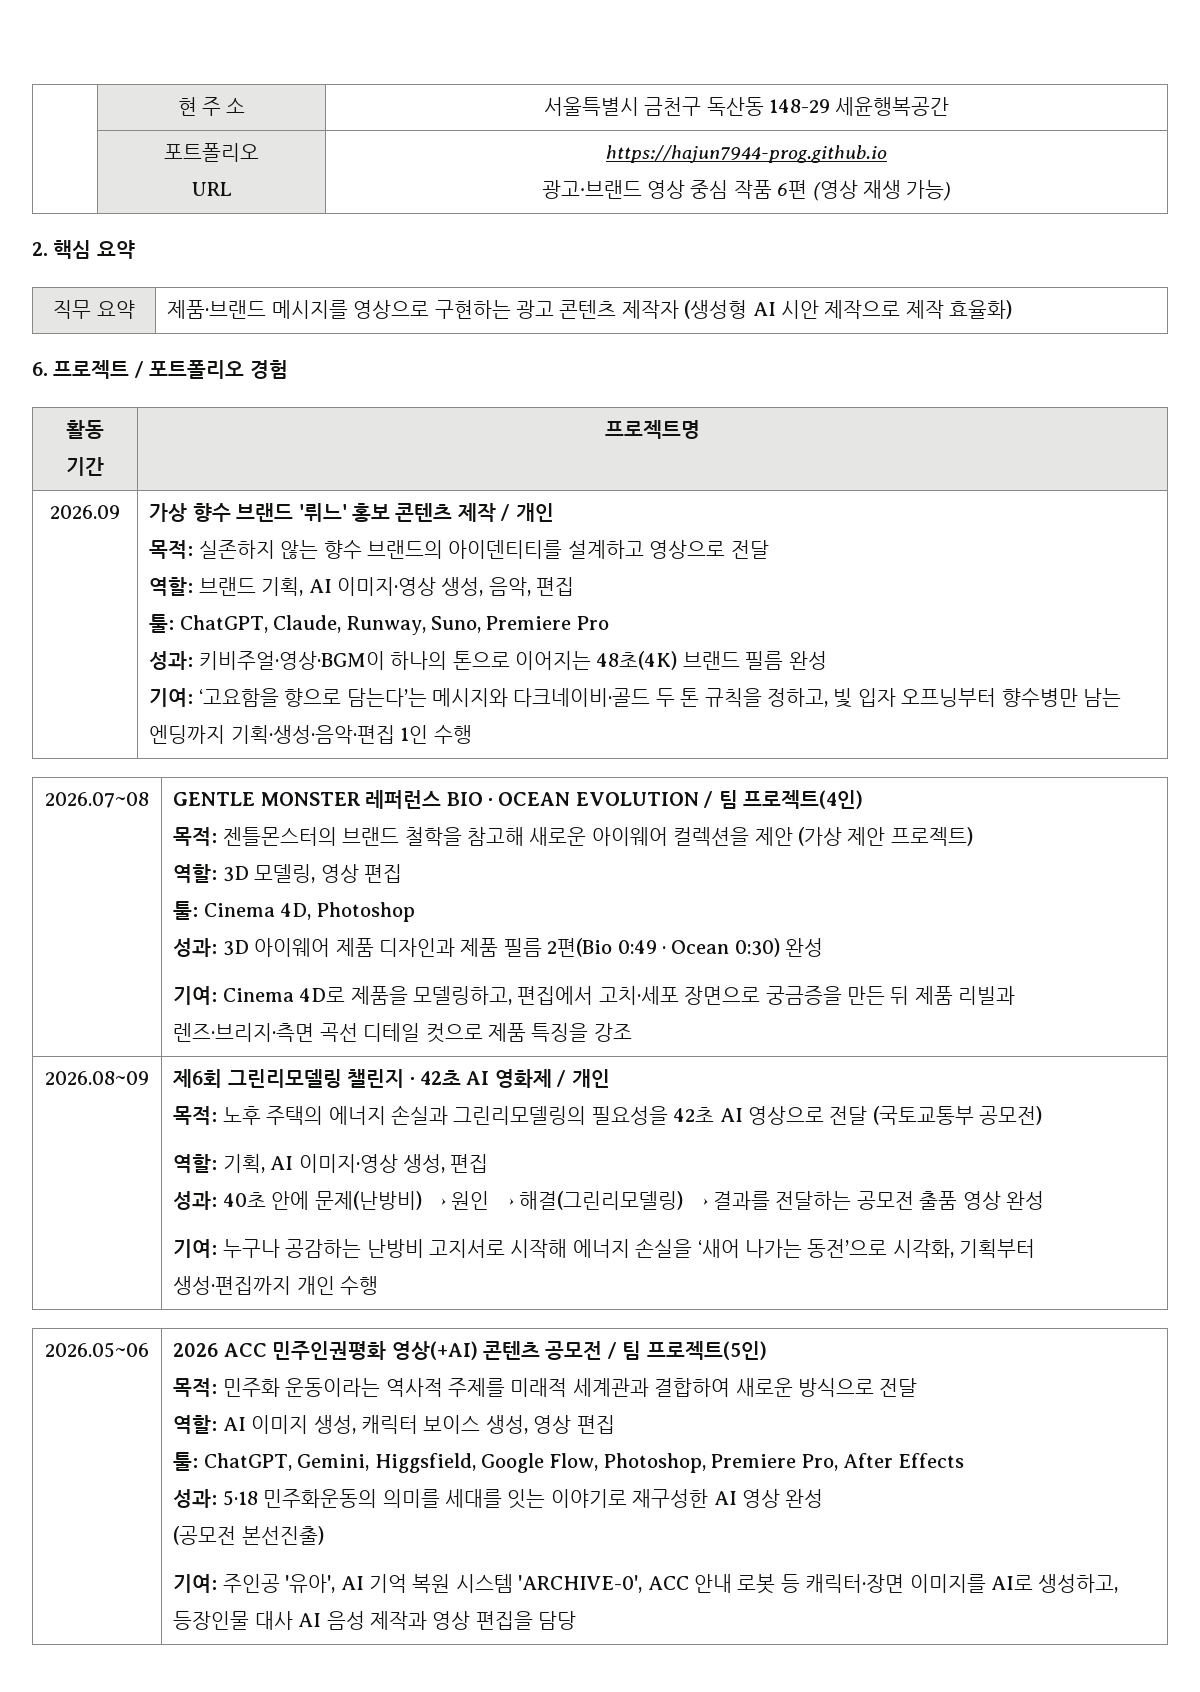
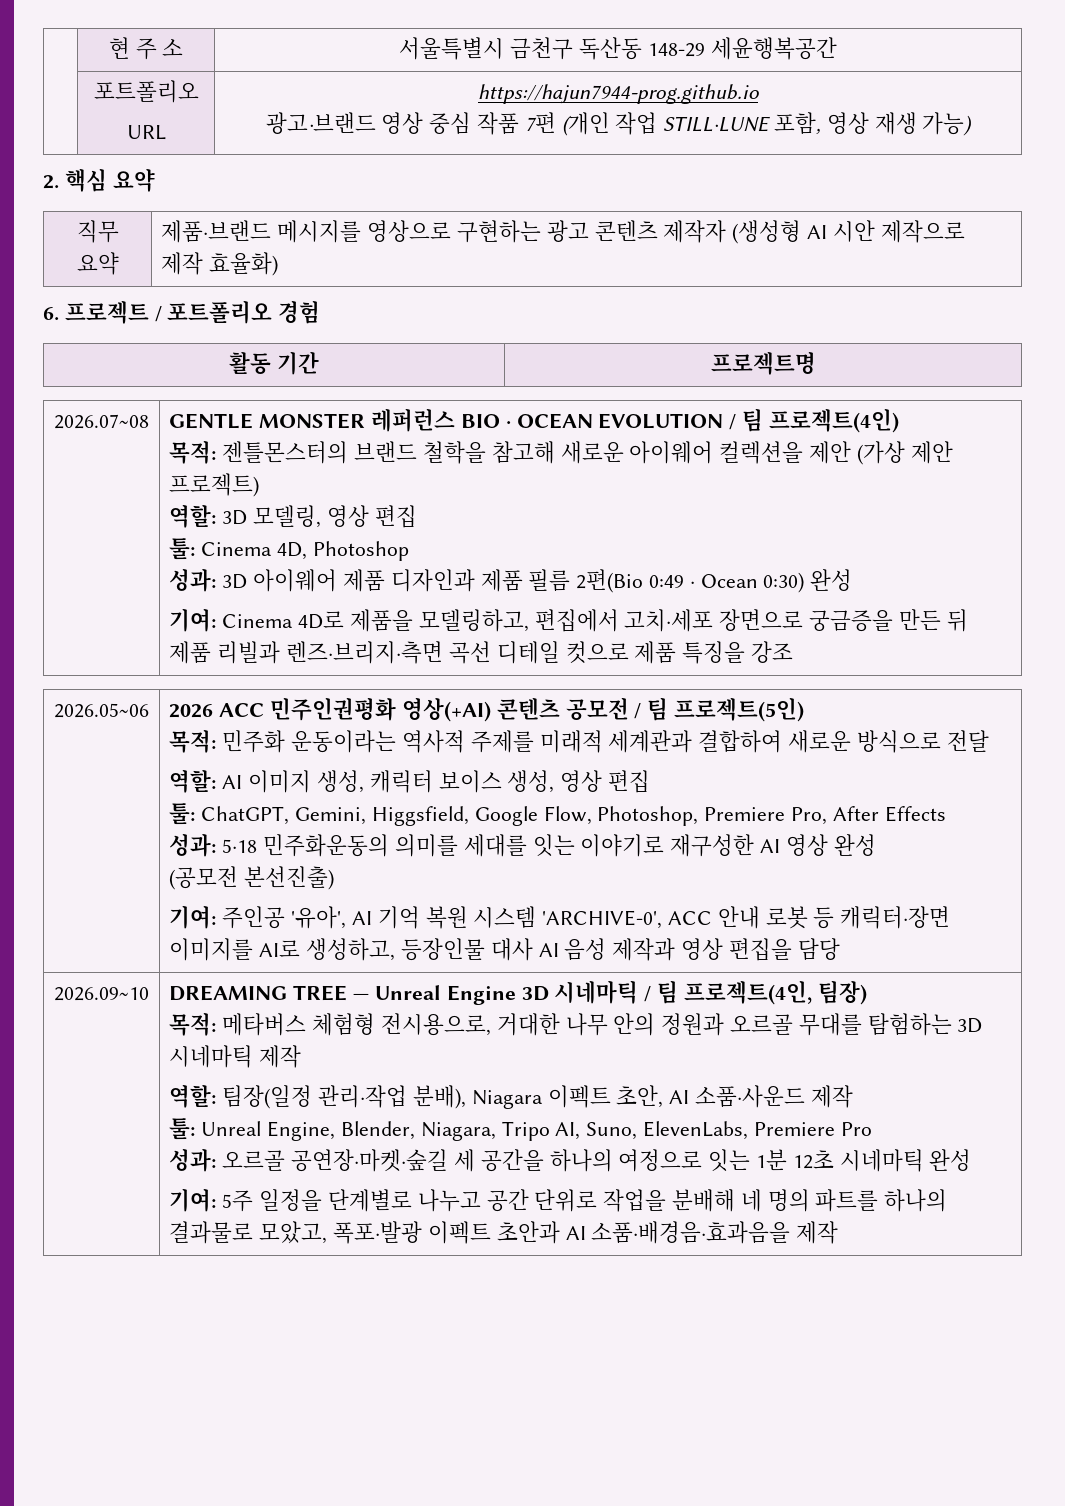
[777,180,858,201] 6편 (영상 -> [524,112,869,136] 7편 (개인 작업 STILL·LUNE 포함, 영상
[50,505,120,519] [149,503,554,522] [149,540,769,559] [149,577,575,596] [149,614,609,635] [149,651,827,670] [149,688,1122,708] [149,725,472,744] // 2026.09 | 가상 향수 브랜드 '뤼느' 홍보 콘텐츠 제작 / 개인 // 목적: 실존하지 않는 향수 브랜드의 아이덴티티를 설계하고 영상으로 전달 // 역할: 브랜드 기획, AI 이미지·영상 생성, 음악, 편집 // 툴: ChatGPT, Claude, Runway, Suno, Premiere Pro // 성과: 키비주얼·영상·BGM이 하나의 톤으로 이어지는 48초(4K) 브랜드 필름 완성 // 기여: ‘고요함을 향으로 담는다’는 메시지와 다크네이비·골드 두 톤 규칙을 정하고, 빛 입자 오프닝부터 향수병만 남는 엔딩까지 기획·생성·음악·편집 1인 수행 -> (816, 363) none
[45,1071,149,1085] [173,1069,610,1088] [173,1105,1043,1125] [173,1154,489,1173] [173,1191,1045,1210] [173,1238,1036,1258] [173,1276,379,1295] // 2026.08~09 | 제6회 그린리모델링 챌린지 · 42초 AI 영화제 / 개인 // 목적: 노후 주택의 에너지 손실과 그린리모델링의 필요성을 42초 AI 영상으로 전달 (국토교통부 공모전) // 역할: 기획, AI 이미지·영상 생성, 편집 // 성과: 40초 안에 문제(난방비) → 원인 → 해결(그린리모델링) → 결과를 전달하는 공모전 출품 영상 완성 // 기여: 누구나 공감하는 난방비 고지서로 시작해 에너지 손실을 ‘새어 나가는 동전’으로 시각화, 기획부터 생성·편집까지 개인 수행 -> (793, 652) none
(577, 1620) none -> [54,987,149,1001] [169,980,867,1005] [169,1013,983,1036] [169,1045,302,1068] [169,1085,853,1109] [169,1118,872,1141] [169,1149,972,1172] [169,1188,948,1212] [169,1221,839,1244] // 2026.09~10 | DREAMING TREE — Unreal Engine 3D 시네마틱 / 팀 프로젝트(4인, 팀장) // 목적: 메타버스 체험형 전시용으로, 거대한 나무 안의 정원과 오르골 무대를 탐험하는 3D 시네마틱 제작 // 역할: 팀장(일정 관리·작업 분배), Niagara 이펙트 초안, AI 소품·사운드 제작 // 툴: Unreal Engine, Blender, Niagara, Tripo AI, Suno, ElevenLabs, Premiere Pro // 성과: 오르골 공연장·마켓·숲길 세 공간을 하나의 여정으로 잇는 1분 12초 시네마틱 완성 // 기여: 5주 일정을 단계별로 나누고 공간 단위로 작업을 분배해 네 명의 파트를 하나의 결과물로 모았고, 폭포·발광 이펙트 초안과 AI 소품·배경음·효과음을 제작

